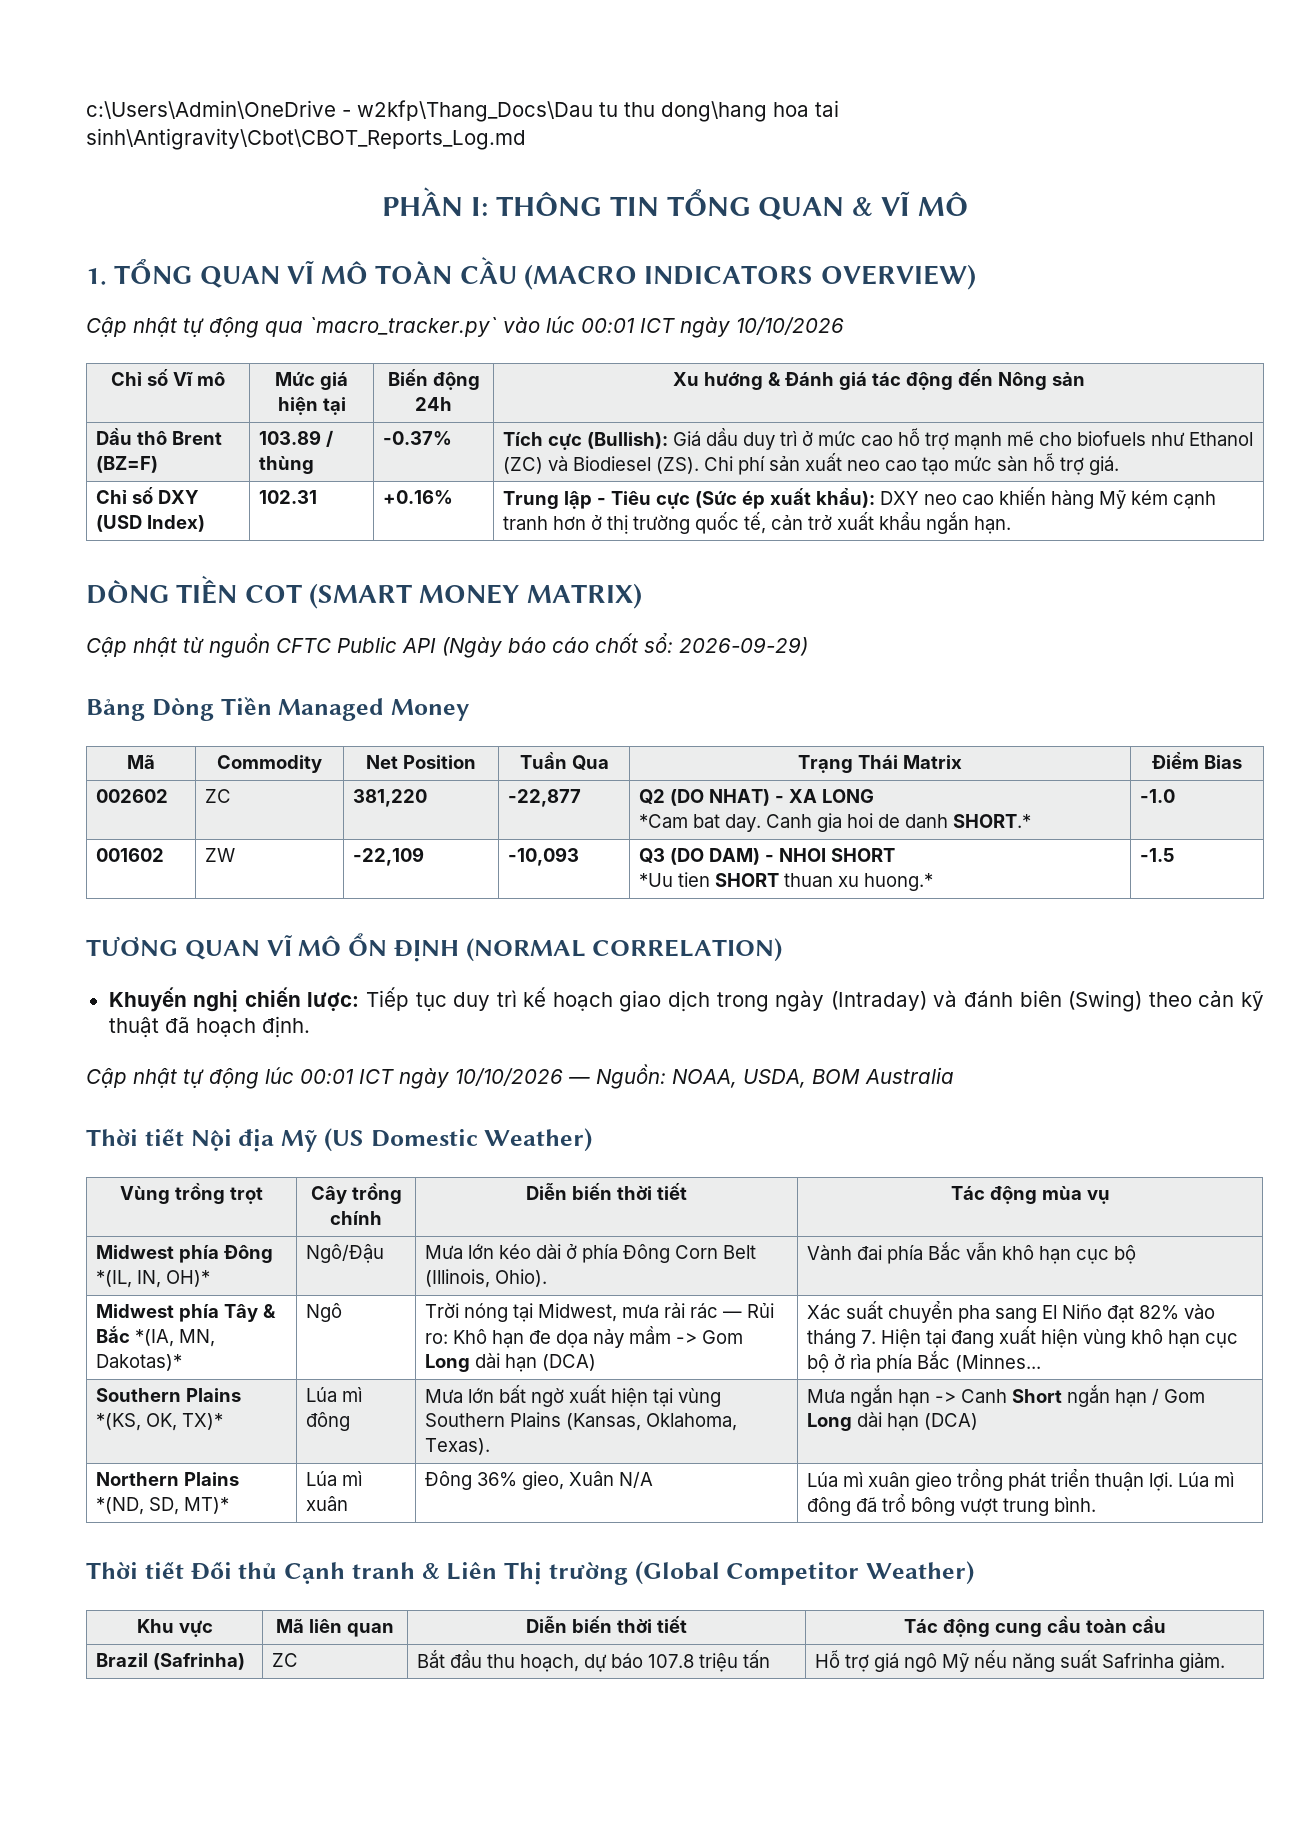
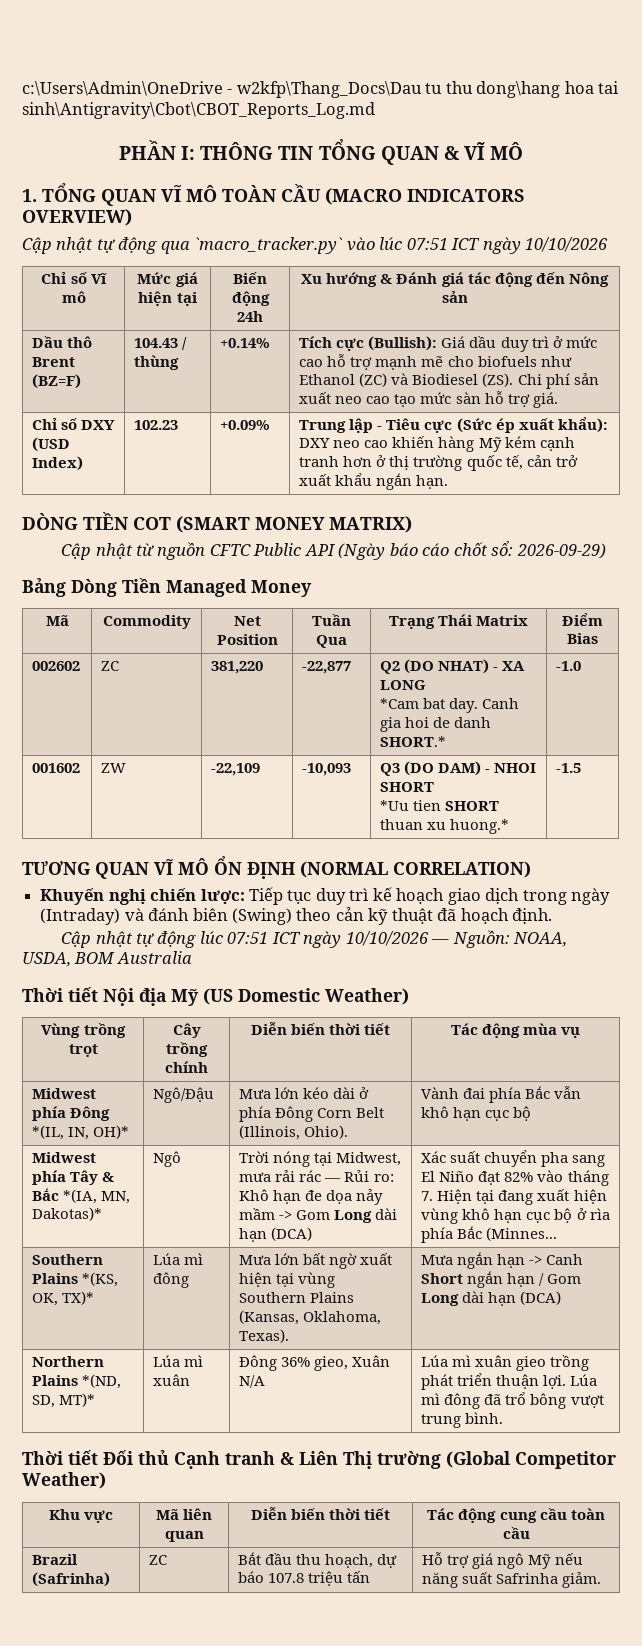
[581,318,635,333] 00:01 -> [406,238,448,250] 07:51
[258,430,321,445] 103.89 -> [134,338,179,348] 104.43
[382,431,452,445] -0.37% -> [220,338,271,348] +0.14%
[258,490,317,504] [382,490,453,504] 102.31 | +0.16% -> [134,420,179,430] [220,420,271,430] 102.23 | +0.09%
[300,1069,354,1084] 00:01 -> [227,932,269,944] 07:51

